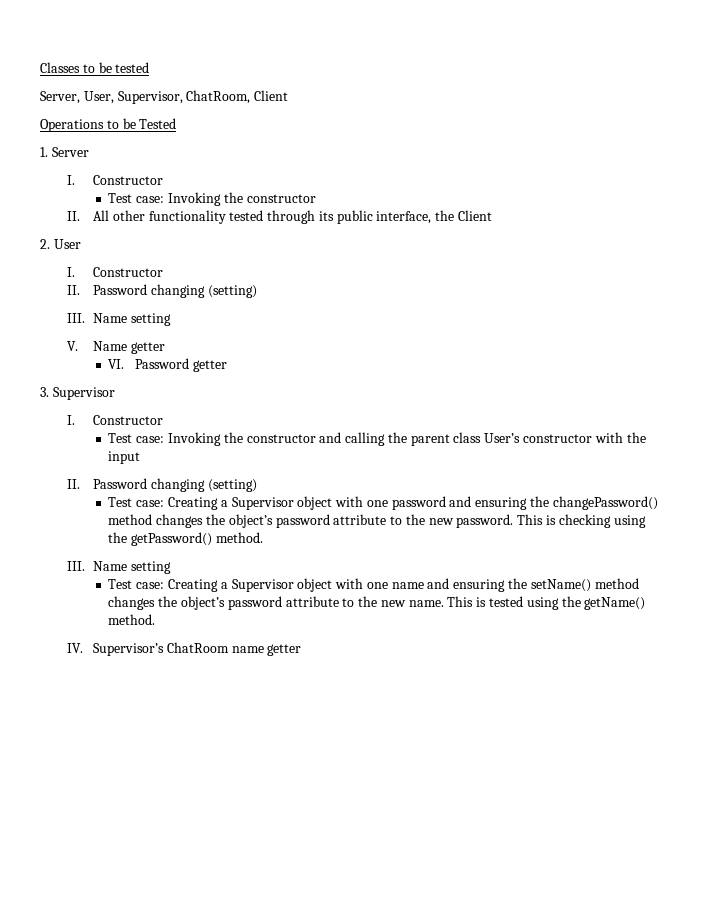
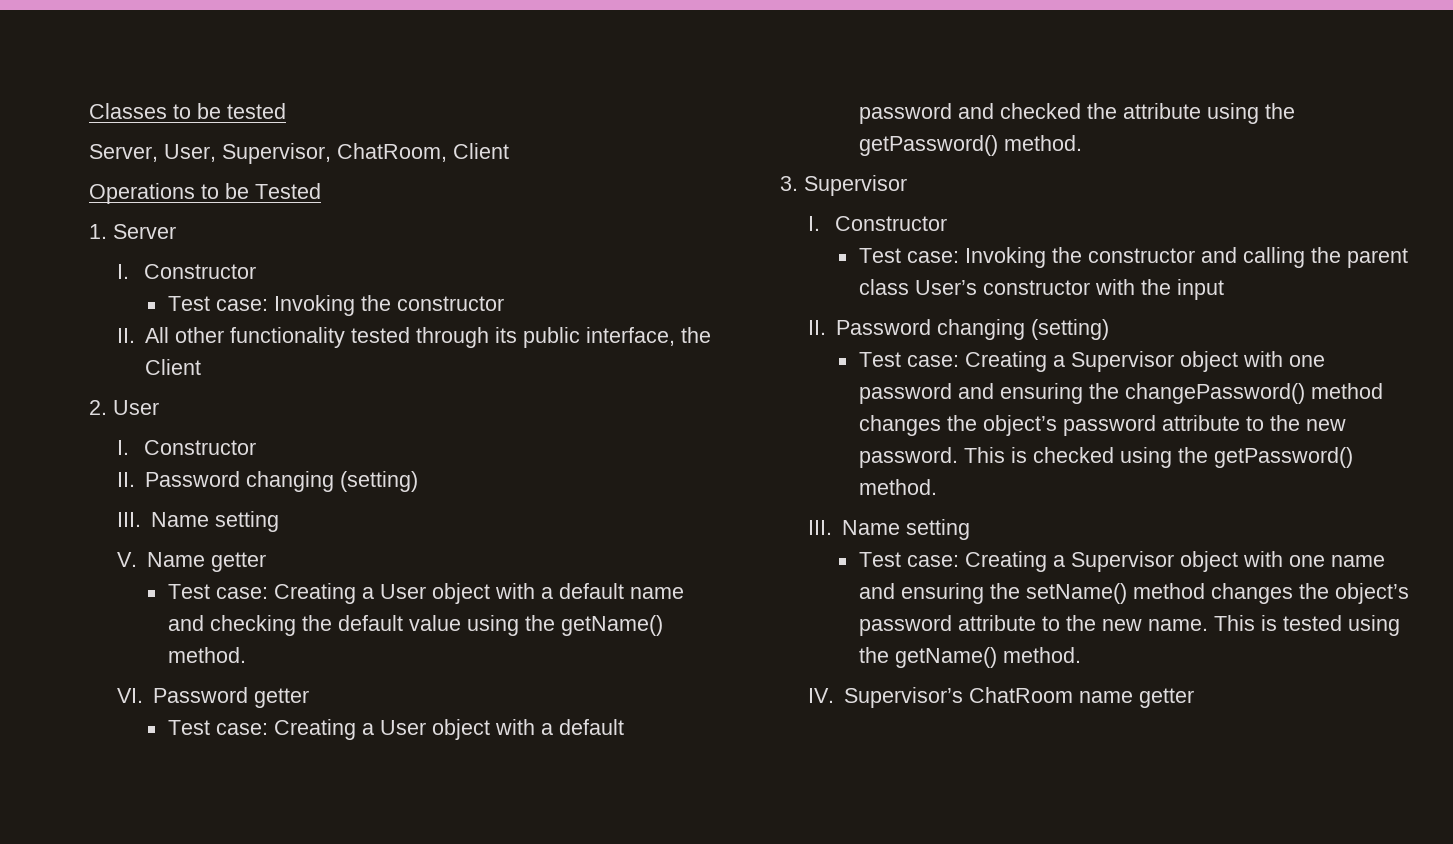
[108,358,227,372] VI. Password getter -> [167,583,684,604] [167,615,663,636] [167,647,246,663] [116,687,310,708] [167,719,624,740] [858,103,1295,124] [858,135,1082,156] Test case: Creating a User object with a default name and checking the default value using the getName() method. // VI. Password getter // Test case: Creating a User object with a default password and checked the attribute using the getPassword() method.
[558,514,611,528] checking -> [1032,447,1114,463] checked

